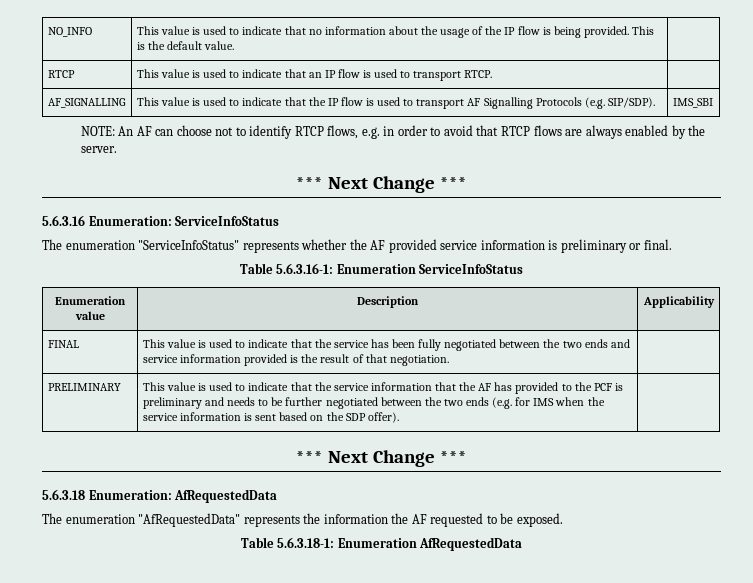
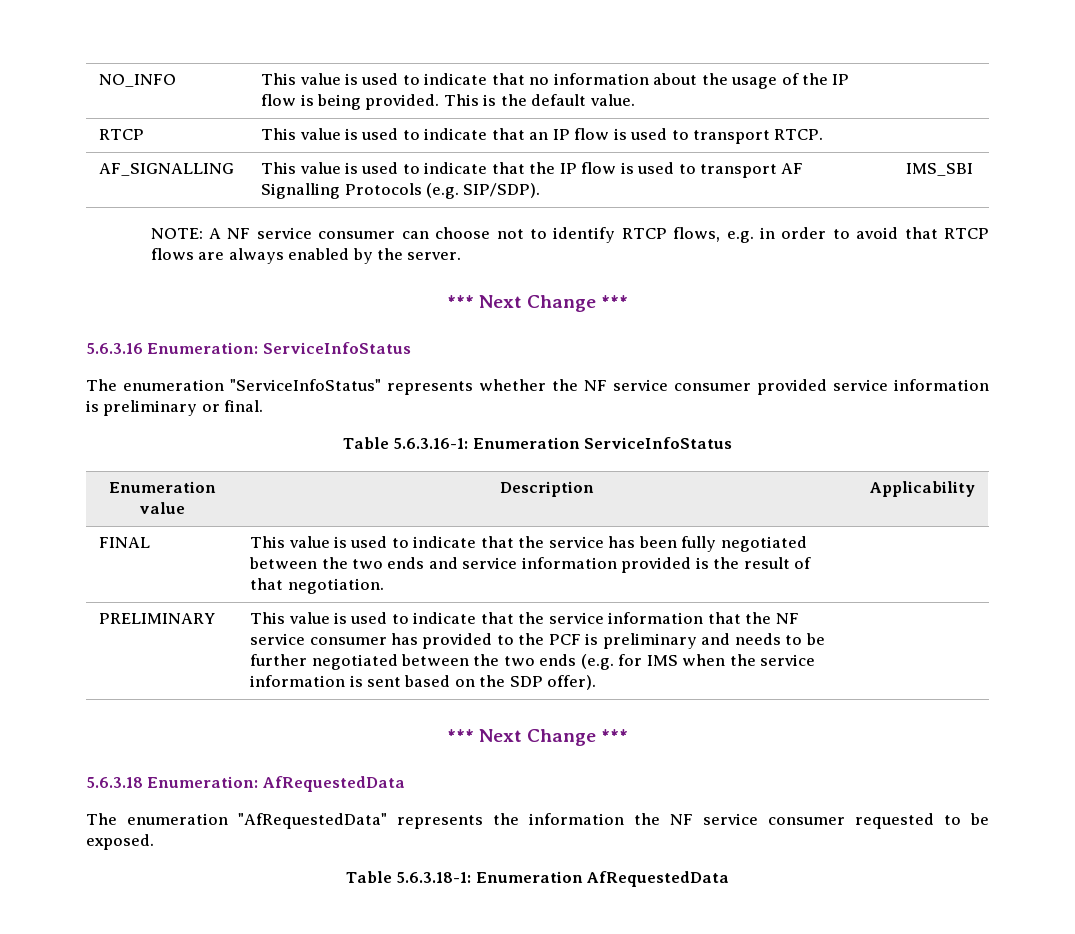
[118,126,152,136] An AF -> [209,227,396,239] A NF service consumer
[370,240,386,250] AF -> [584,379,751,391] NF service consumer
[478,383,492,391] AF -> [775,613,799,624] [250,633,387,645] NF service consumer
[411,514,427,524] AF -> [670,813,845,825] NF service consumer

